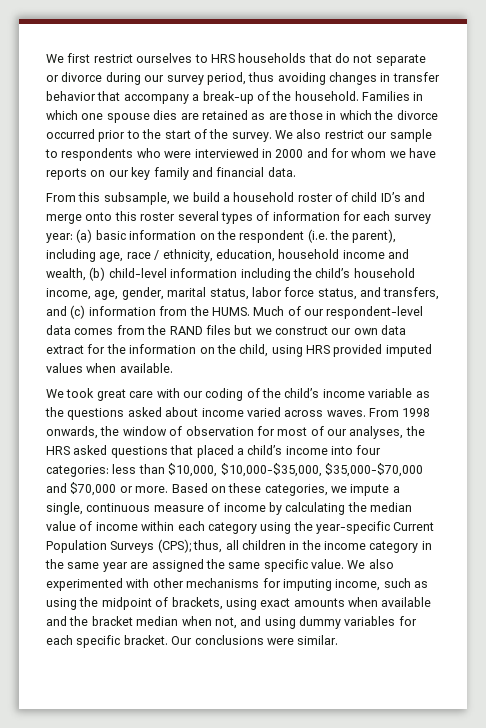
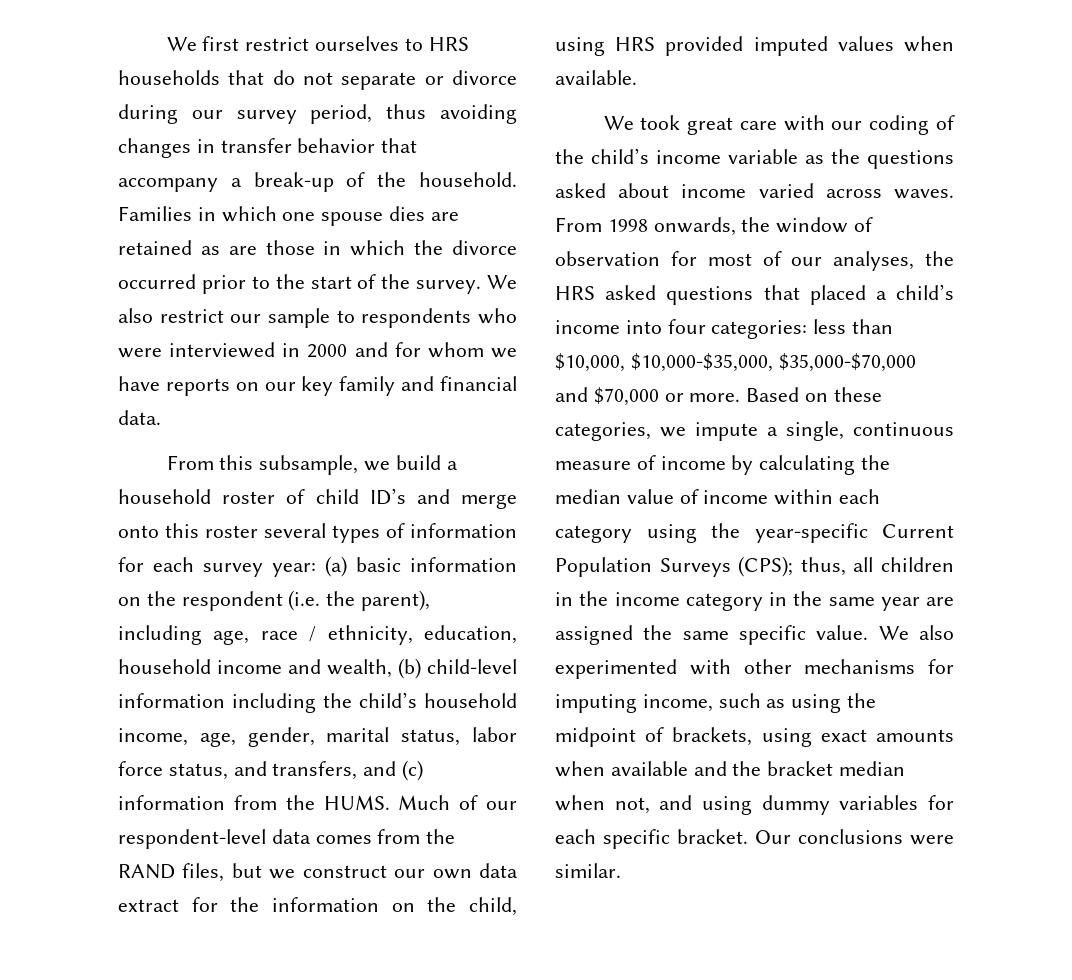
[205,325,231,335] files -> [182,863,225,882] files,

